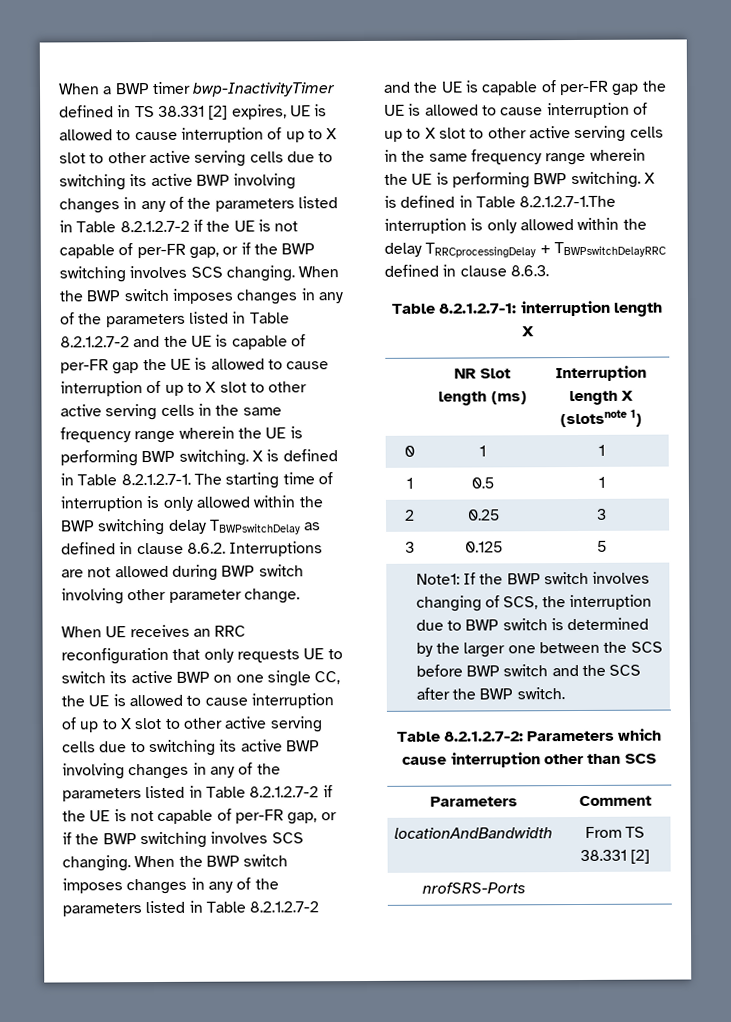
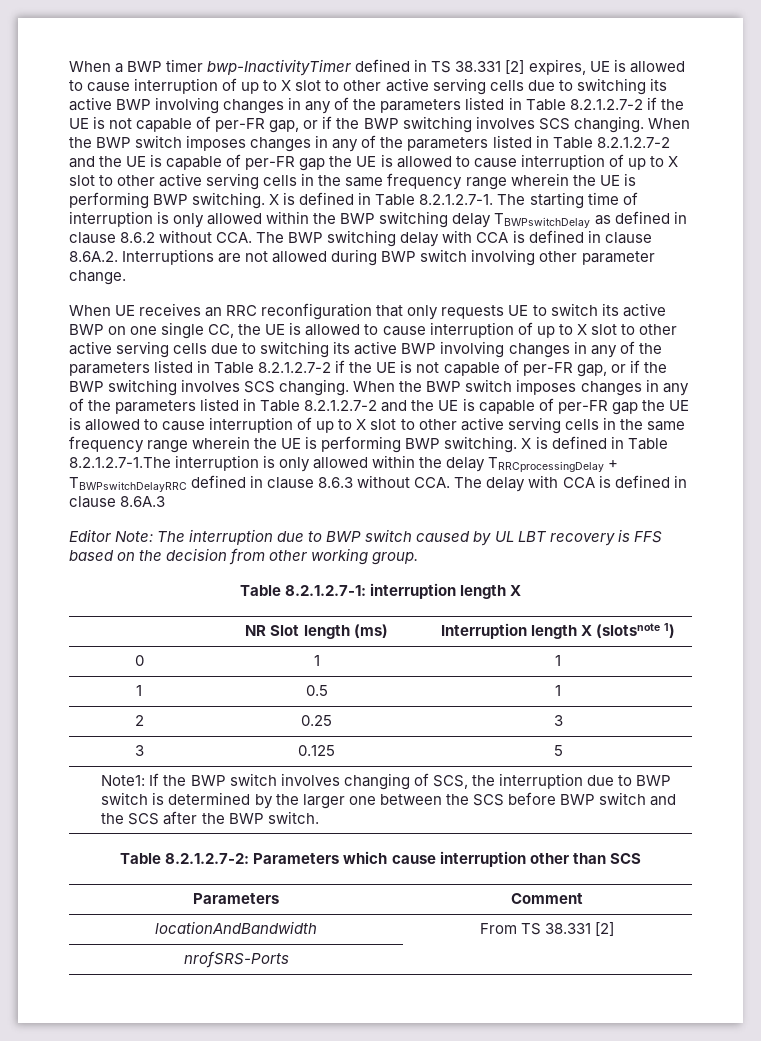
[186,542,226,554] 8.6.2. -> [120,230,652,247] [69,251,118,262] 8.6.2 without CCA. The BWP switching delay with CCA is defined in clause 8.6A.2.
[509,265,549,277] 8.6.3. -> [318,475,687,492] [69,496,166,508] [69,529,662,546] [69,548,419,565] 8.6.3 without CCA. The delay with CCA is defined in clause 8.6A.3 // Editor Note: The interruption due to BWP switch caused by UL LBT recovery is FFS based on the decision from other working group.

